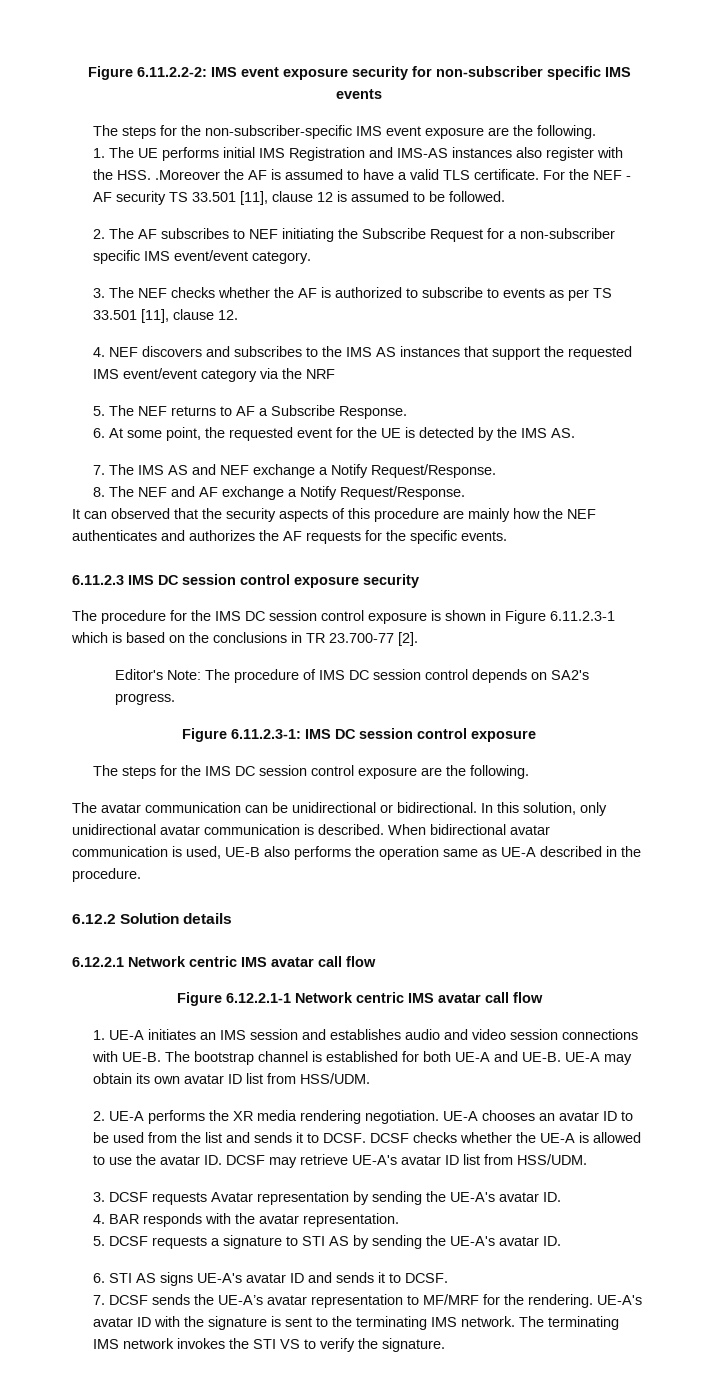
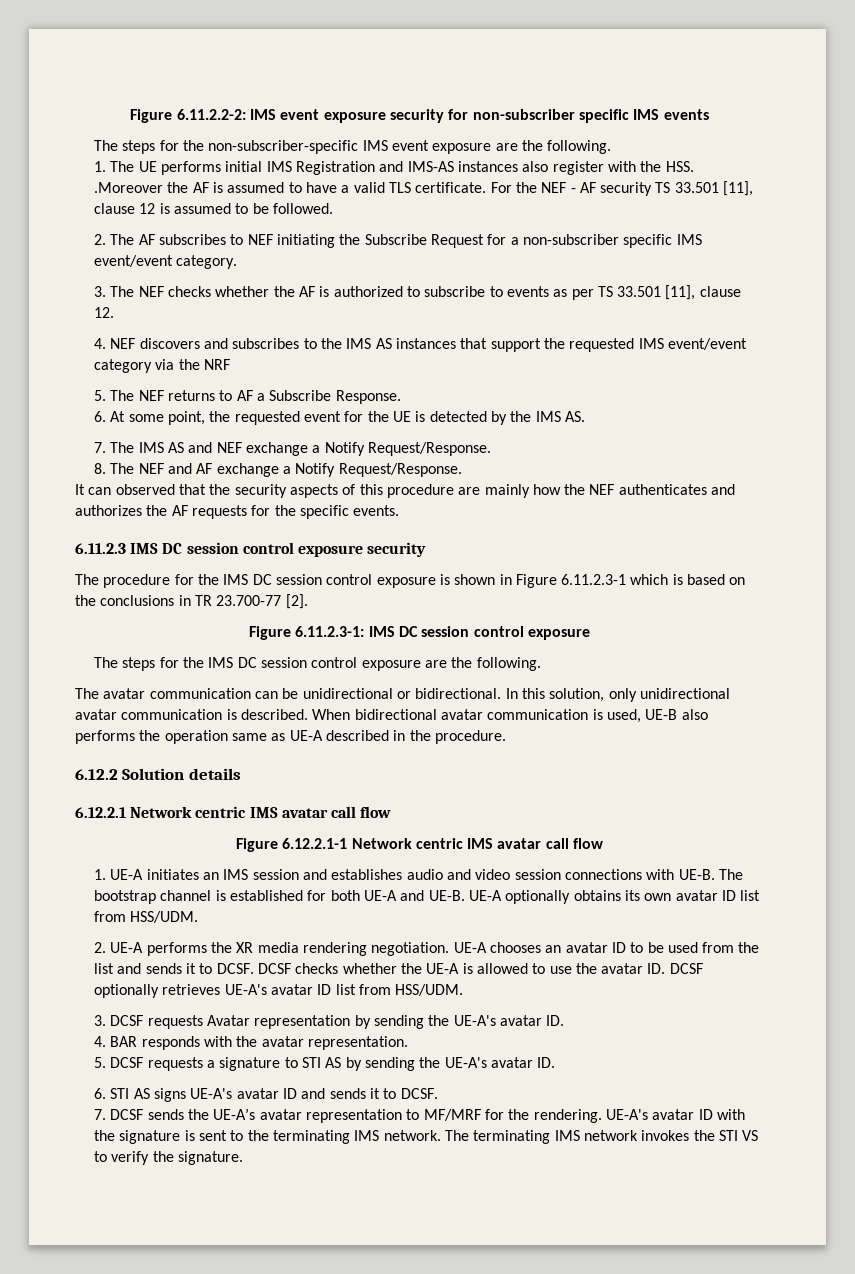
[114,669,589,683] [114,693,175,705] // Editor's Note: The procedure of IMS DC session control depends on SA2's progress. -> (308, 601) none
[604,1054,633,1065] [93,1073,133,1084] may obtain -> [505,890,621,904] optionally obtains
[269,1154,349,1168] may retrieve -> [94,984,221,998] optionally retrieves

